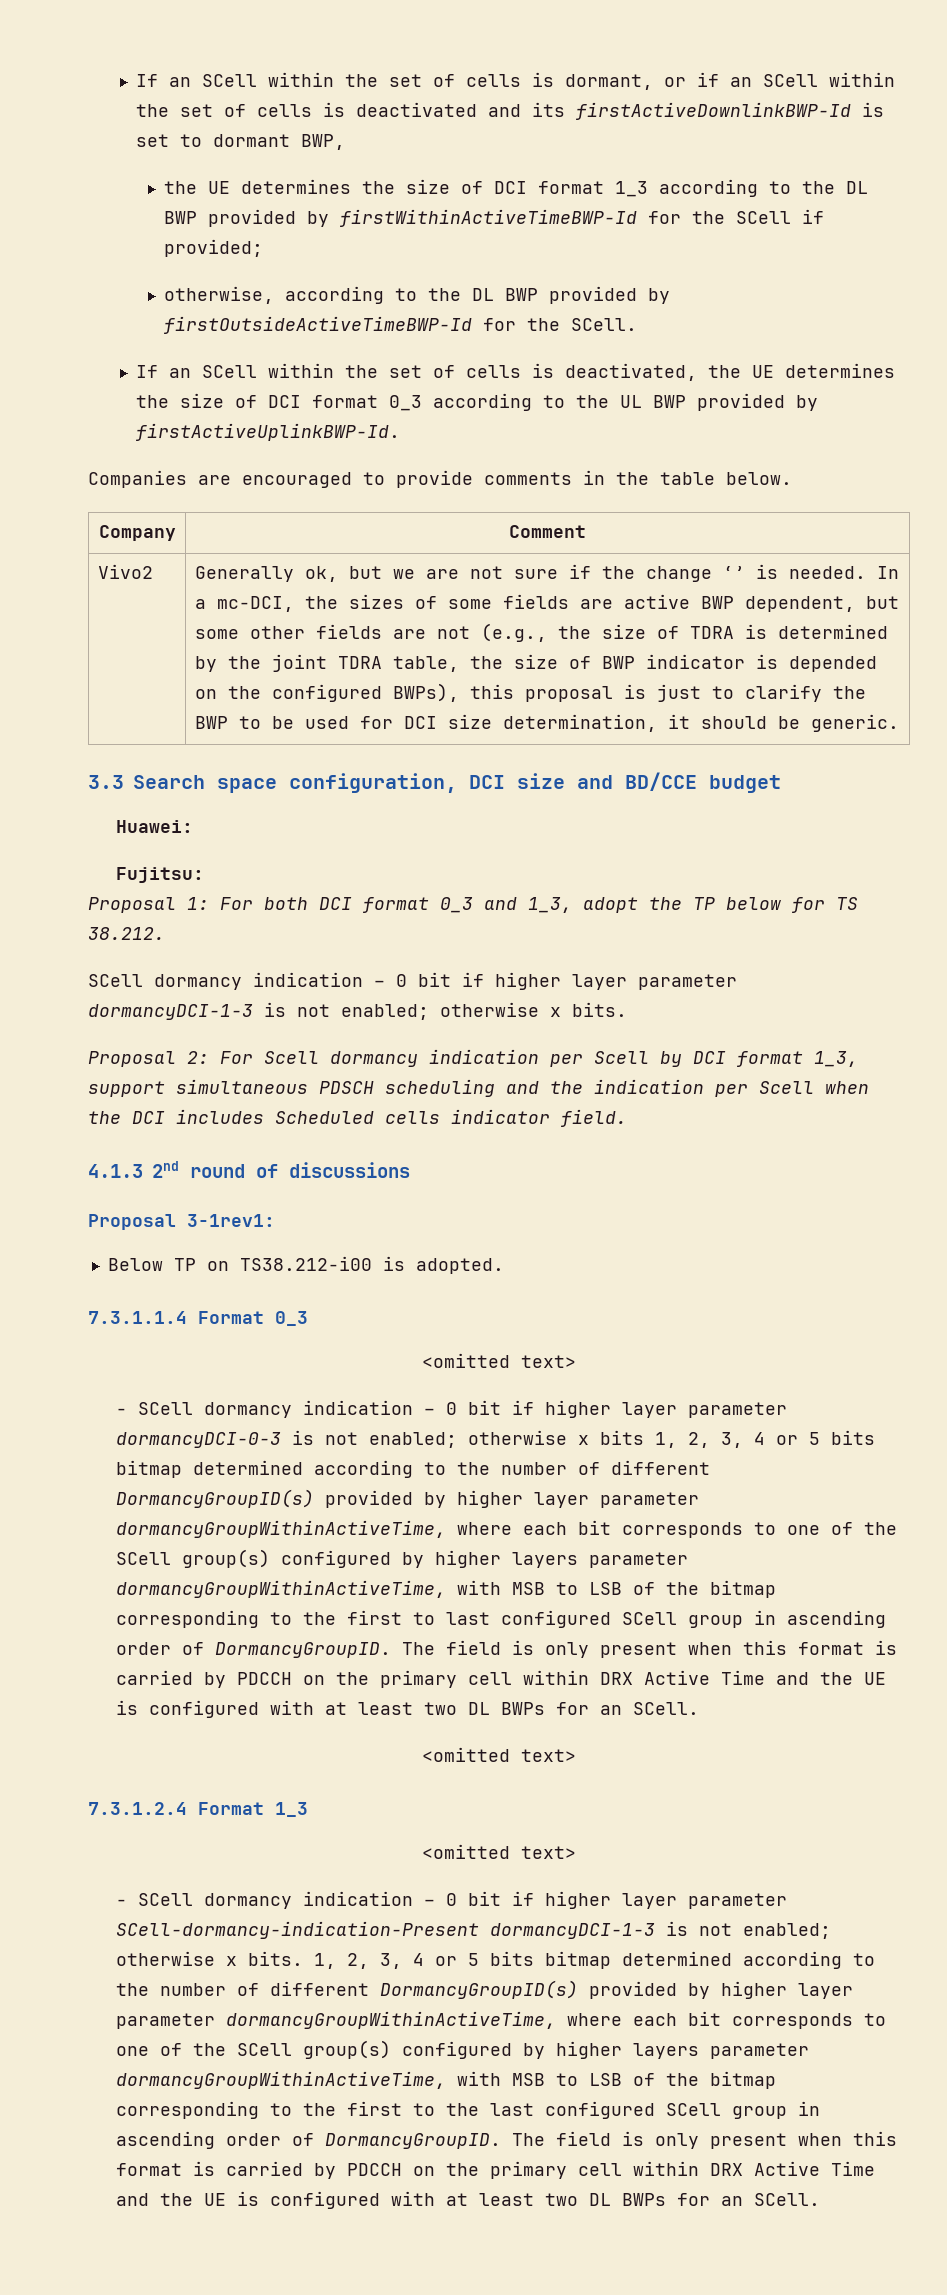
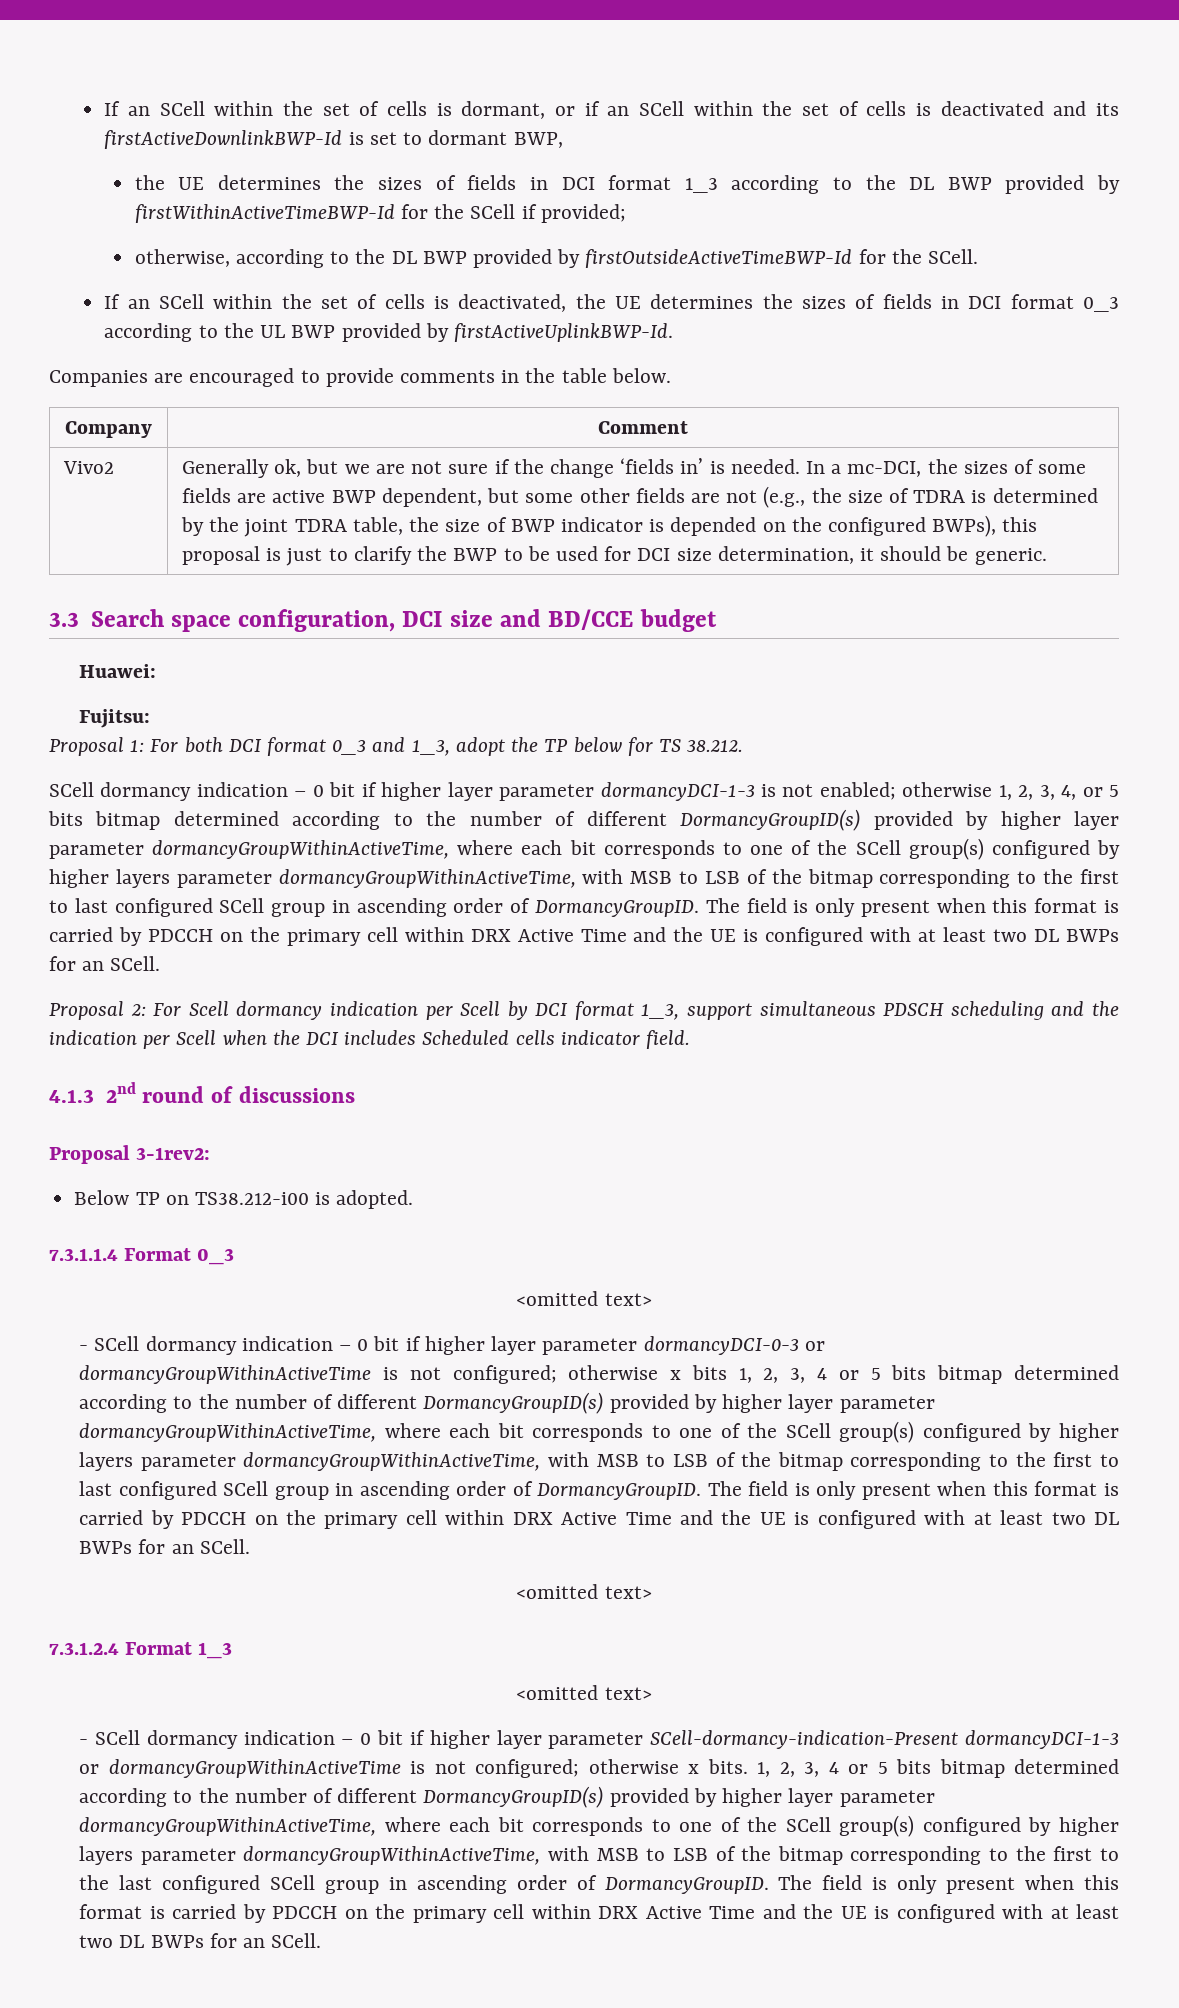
[405,179,483,194] size of -> [378,175,548,190] sizes of fields in
[179,393,257,408] size of -> [802,294,960,309] sizes of fields in
[722,566,745,579] ‘’ -> [620,458,704,474] ‘fields in’
[550,1002,627,1017] x bits. -> [998,785,1120,800] [48,809,1119,831] [49,838,1121,860] [49,869,1120,888] [49,898,1120,917] [49,927,1120,946] [49,956,161,971] 1, 2, 3, 4, or 5 bits bitmap determined according to the number of different DormancyGroupID(s) provided by higher layer parameter dormancyGroupWithinActiveTime, where each bit corresponds to one of the SCell group(s) configured by higher layers parameter dormancyGroupWithinActiveTime, with MSB to LSB of the bitmap corresponding to the first to last configured SCell group in ascending order of DormancyGroupID. The field is only present when this format is carried by PDCCH on the primary cell within DRX Active Time and the UE is configured with at least two DL BWPs for an SCell.
[187,1214,275,1227] 3-1rev1: -> [136,1147,211,1160] 3-1rev2:
[291,1430,457,1448] is not enabled; -> [804,1341,825,1351] [79,1365,557,1384] or dormancyGroupWithinActiveTime is not configured;
[665,1921,831,1939] is not enabled; -> [79,1759,580,1778] or dormancyGroupWithinActiveTime is not configured;

